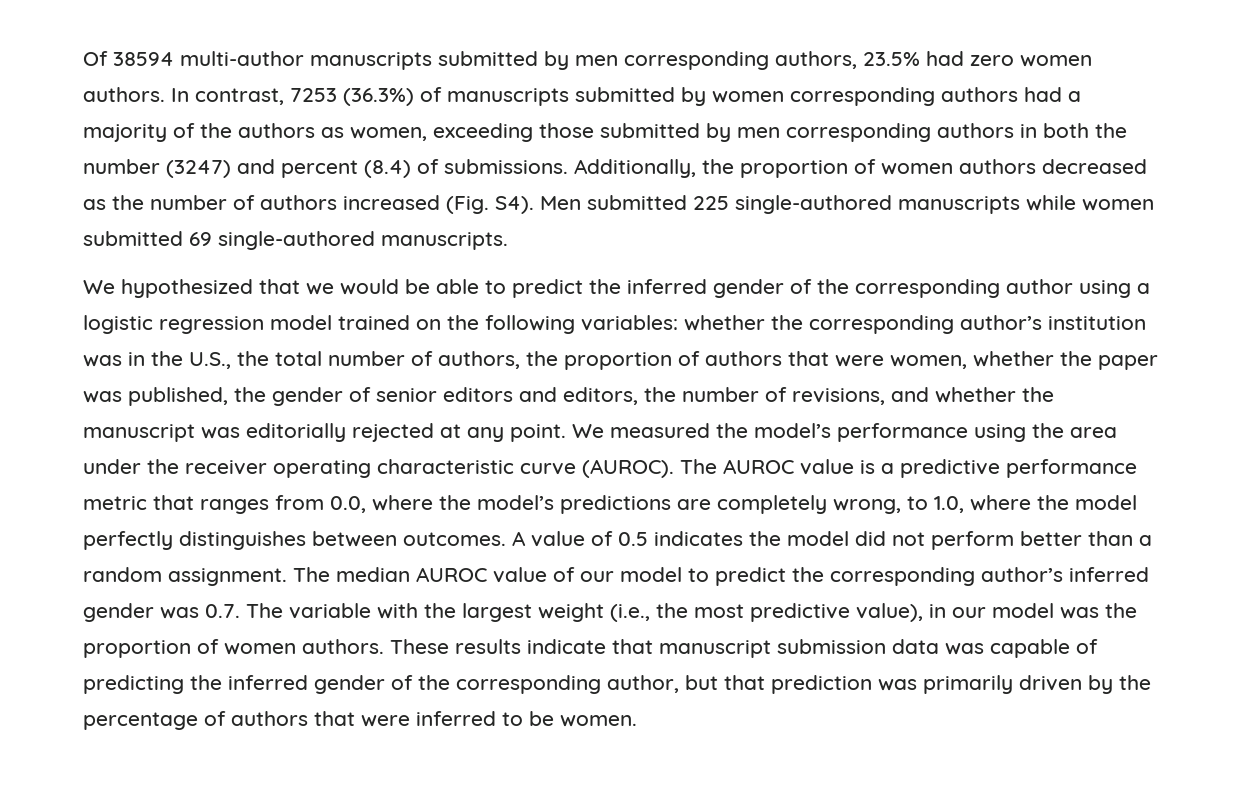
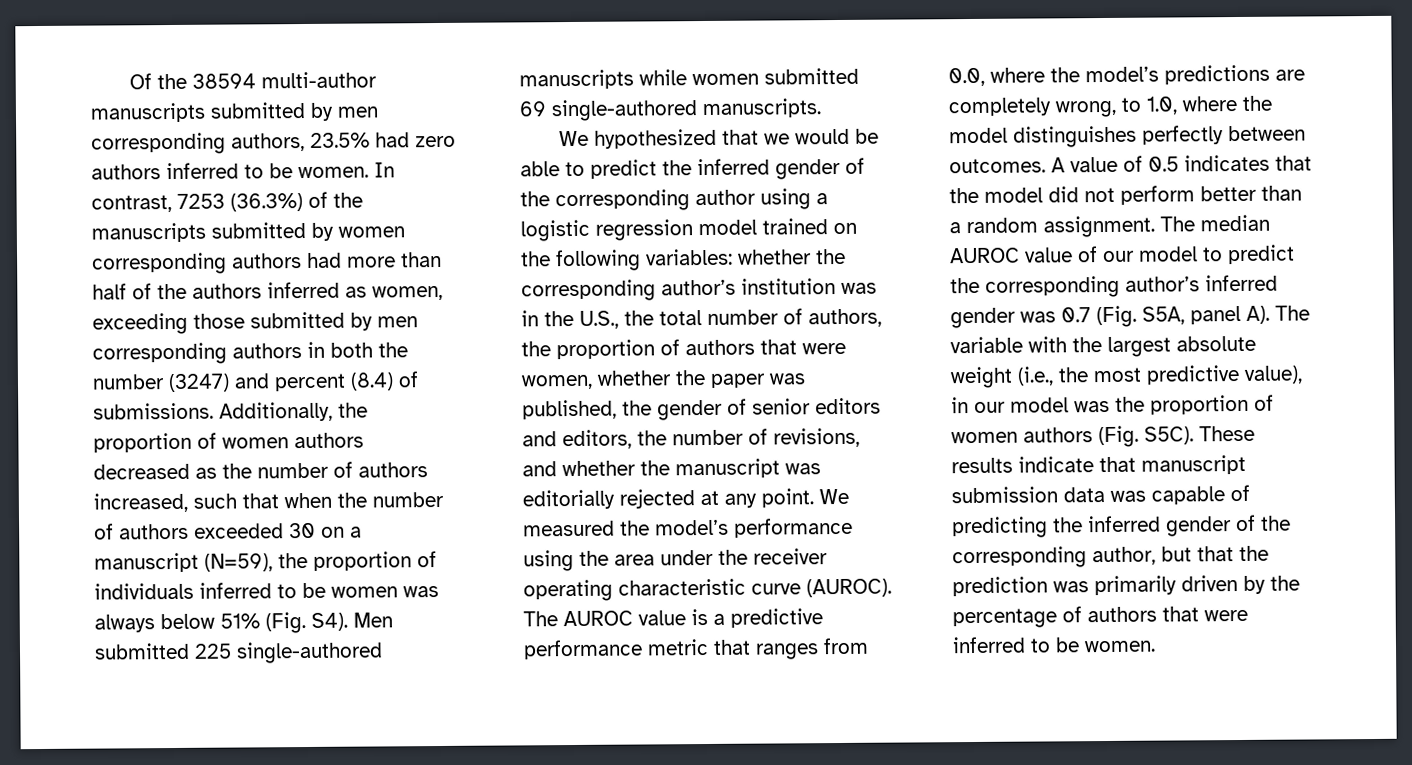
(108, 58) none -> [157,73,188,90] the
[1020,55,1092,67] [83,87,165,102] women authors. -> [91,162,369,180] authors inferred to be women.
(442, 94) none -> [333,192,363,208] the
[1068,91,1081,102] [83,124,167,142] a majority -> [347,251,442,268] [92,283,127,300] more than half
(315, 130) none -> [267,281,340,299] inferred
[343,195,440,210] increased -> [93,491,444,513] [94,522,362,540] [94,551,437,573] [94,582,439,600] [94,613,260,633] increased, such that when the number of authors exceeded 30 on a manuscript (N=59), the proportion of individuals inferred to be women was always below 51%
[83,531,306,550] perfectly distinguishes -> [1013,125,1224,148] distinguishes perfectly
(743, 538) none -> [1275,155,1312,171] that
[205,604,240,618] 0.7. -> [1061,305,1270,328] 0.7 (Fig. S5A, panel A).
(532, 612) none -> [1176,335,1256,352] absolute
[302,639,384,654] authors. -> [1023,425,1194,448] authors (Fig. S5C).
(765, 682) none -> [1239,545,1269,562] the

